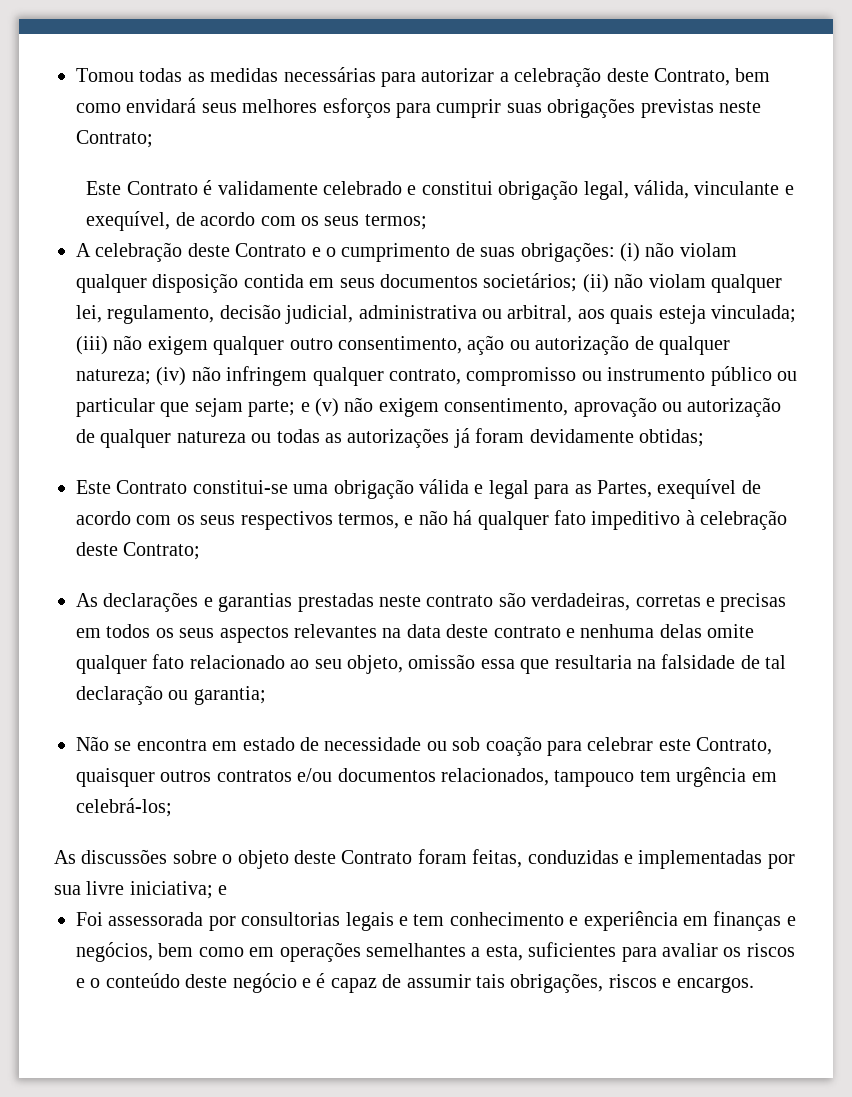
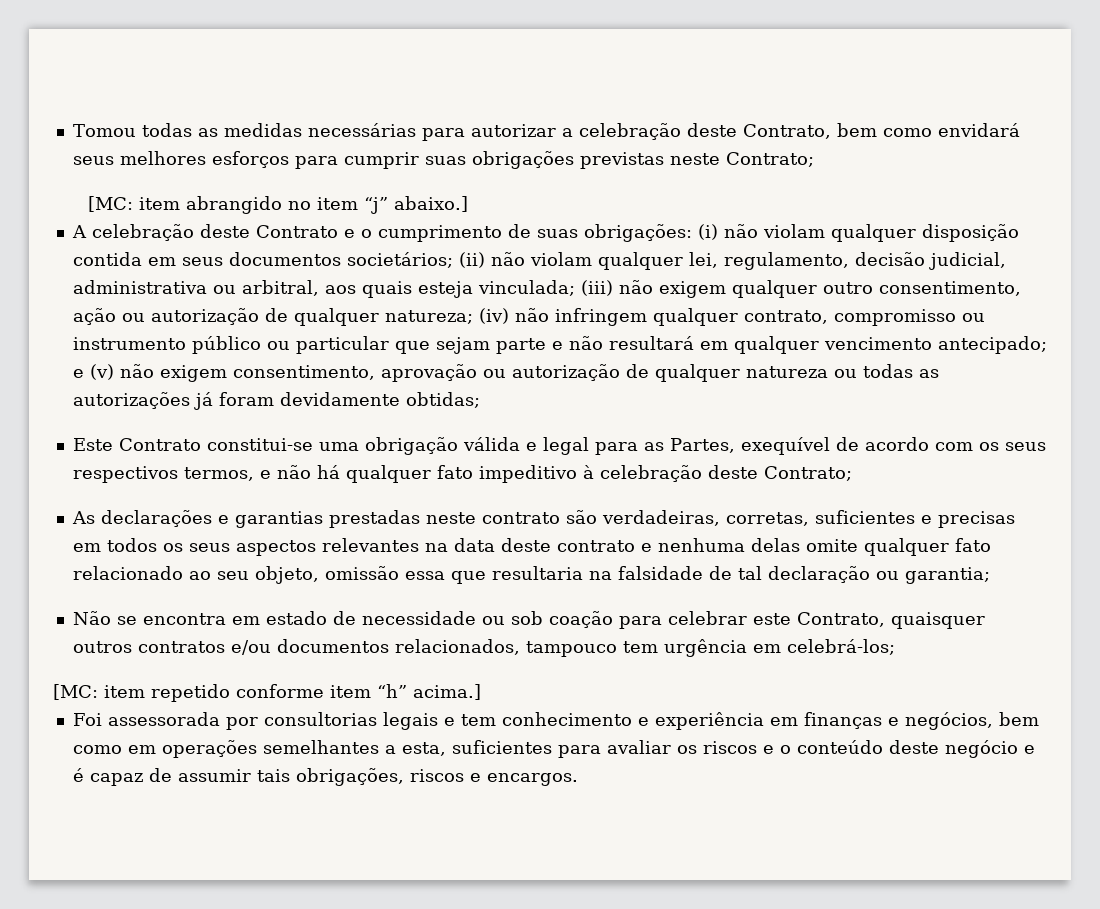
[86,180,794,200] [86,211,427,231] Este Contrato é validamente celebrado e constitui obrigação legal, válida, vinculante e exequível, de acordo com os seus termos; -> [87,196,468,214] [MC: item abrangido no item “j” abaixo.]
[248,400,296,417] parte; -> [495,336,1047,354] parte e não resultará em qualquer vencimento antecipado;
[635,595,701,607] corretas -> [725,510,915,526] corretas, suficientes
[54,849,795,869] [54,881,228,899] As discussões sobre o objeto deste Contrato foram feitas, conduzidas e implementadas por sua livre iniciativa; e -> [53,684,481,702] [MC: item repetido conforme item “h” acima.]

